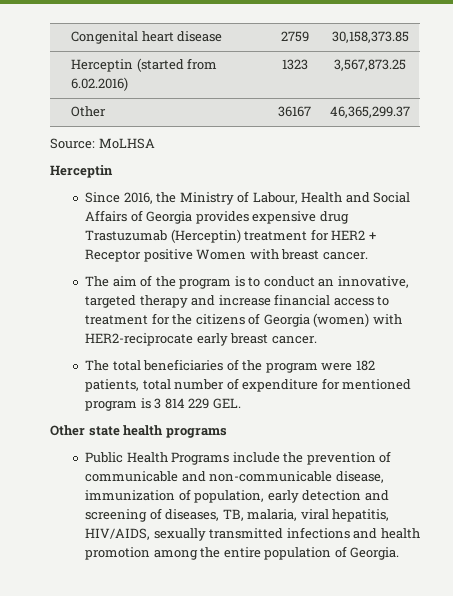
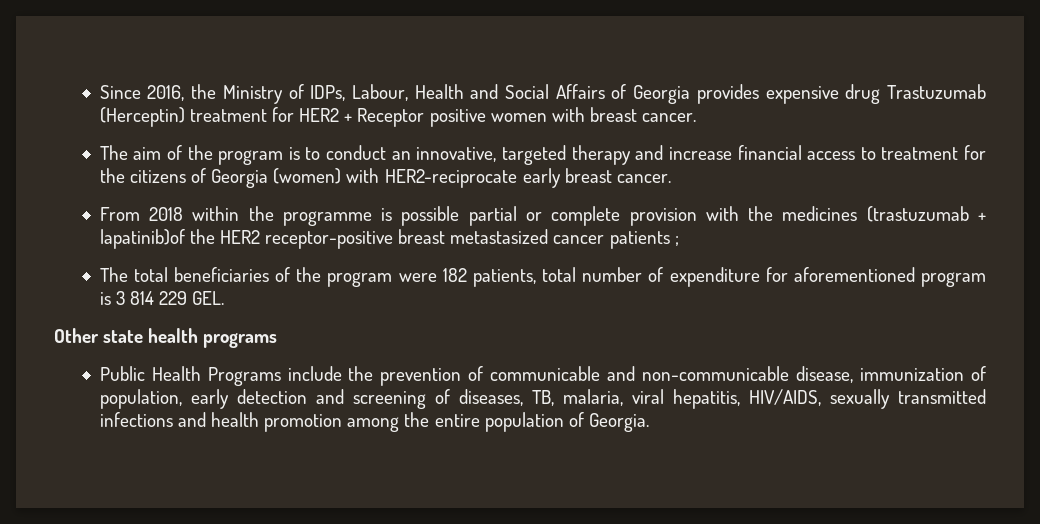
[71,31,223,44] [280,31,309,42] [331,31,409,43] [71,58,218,72] [71,77,129,91] [281,59,308,70] [334,59,406,71] [71,106,107,117] [278,106,311,117] [330,106,410,118] [50,138,155,149] [50,165,113,178] Congenital heart disease | 2759 | 30,158,373.85 // Herceptin (started from 6.02.2016) | 1323 | 3,567,873.25 // Other | 36167 | 46,365,299.37 // Source: MoLHSA // Herceptin // -> (99, 92) none
(250, 197) none -> [310,85,346,101] IDPs,
[196,249,247,260] Women -> [490,113,547,122] women
(317, 340) none -> [99,206,987,226] [99,229,679,249] // From 2018 within the programme is possible partial or complete provision with the medicines (trastuzumab + lapatinib)of the HER2 receptor-positive breast metastasized cancer patients ;
[342,379,412,390] mentioned -> [793,267,915,282] aforementioned

